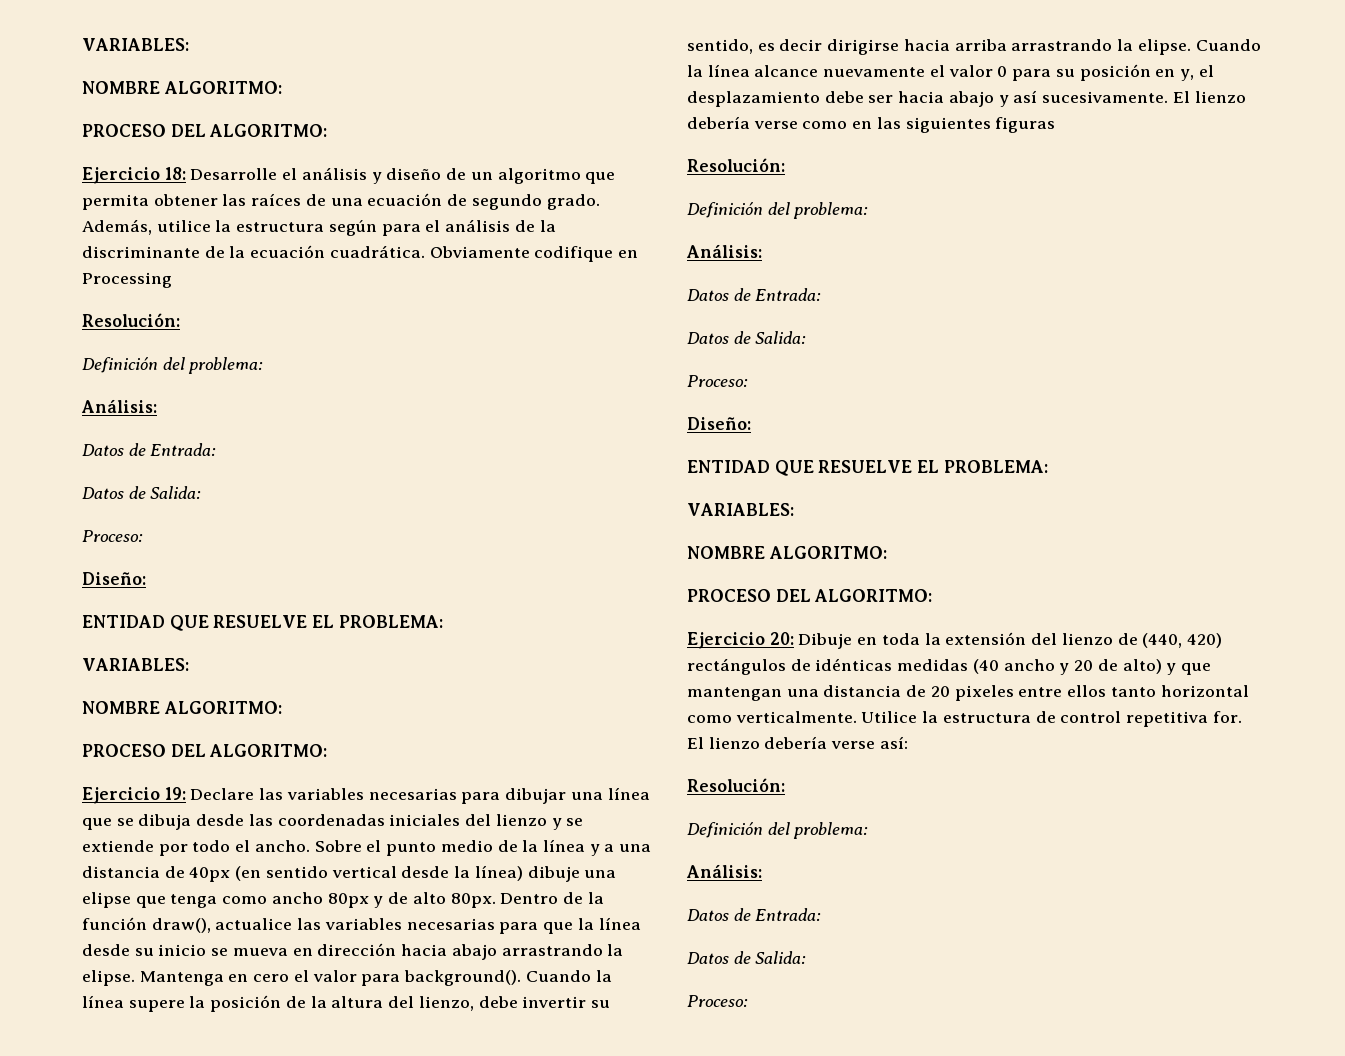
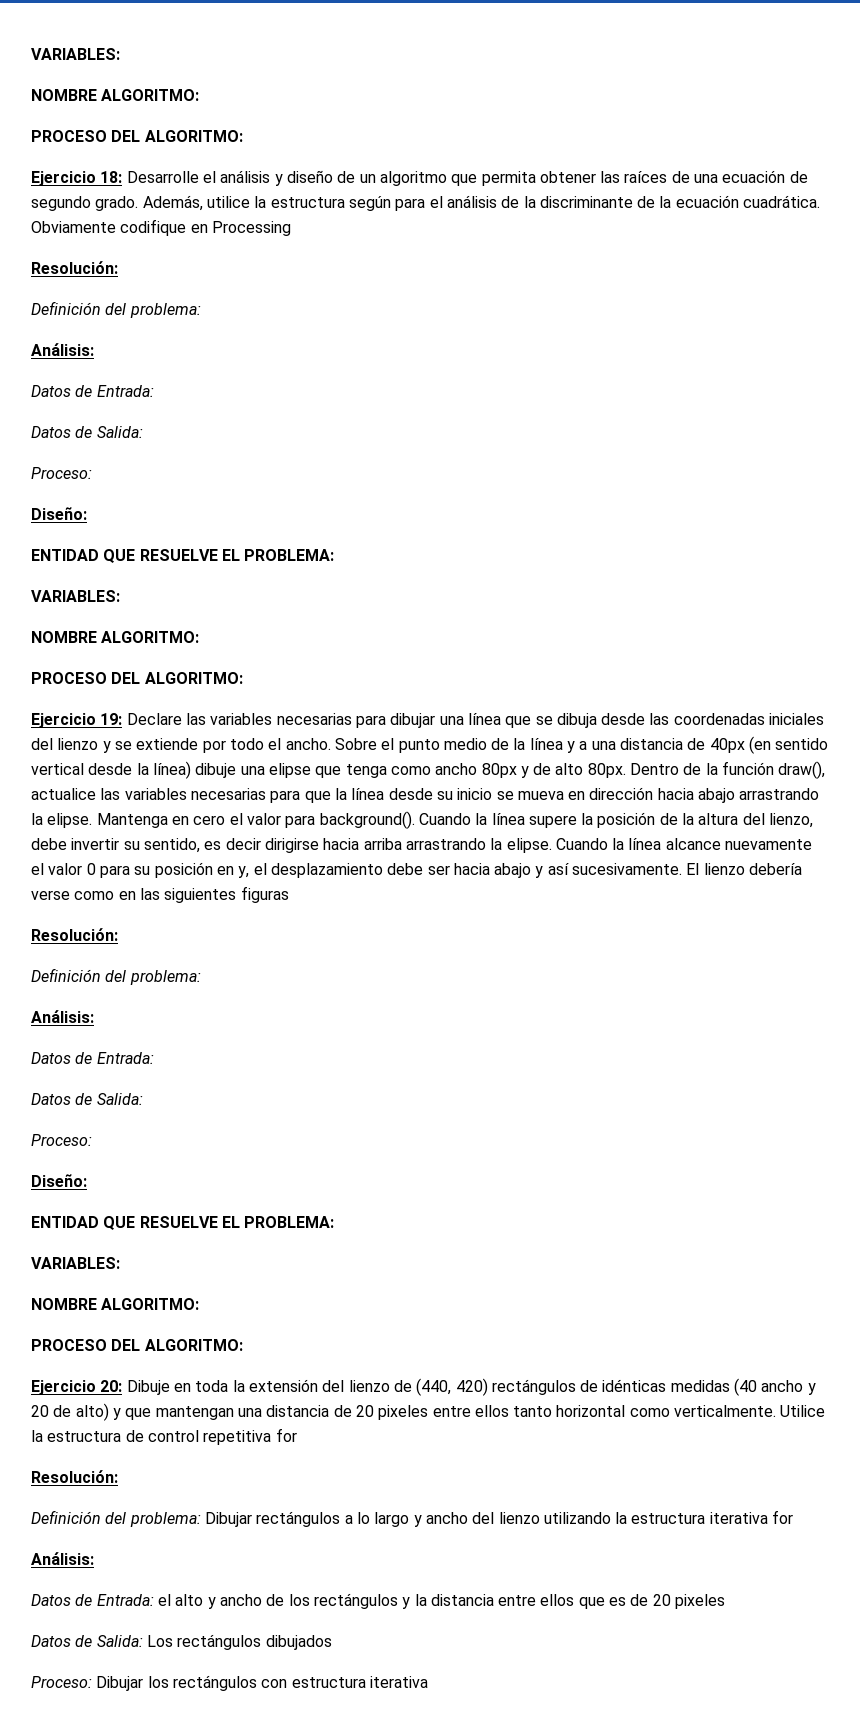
[1212,711,1242,723] [687,736,908,749] [687,778,785,792] [687,822,869,839] [686,864,762,878] [687,908,822,921] [687,951,807,964] [687,995,748,1007] for. El lienzo debería verse así: // Resolución: // Definición del problema: // Análisis: // Datos de Entrada: // Datos de Salida: // Proceso: -> [275,1428,297,1442] [31,1470,118,1483] [31,1510,794,1527] [31,1552,94,1565] [31,1593,726,1609] [31,1634,332,1650] [31,1675,428,1691] for // Resolución: // Definición del problema: Dibujar rectángulos a lo largo y ancho del lienzo utilizando la estructura iterativa for // Análisis: // Datos de Entrada: el alto y ancho de los rectángulos y la distancia entre ellos que es de 20 pixeles // Datos de Salida: Los rectángulos dibujados // Proceso: Dibujar los rectángulos con estructura iterativa

